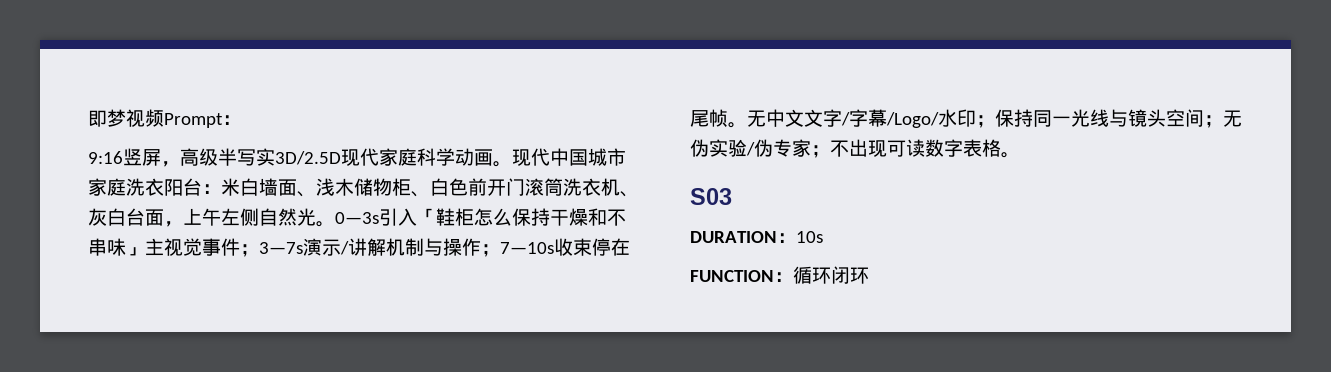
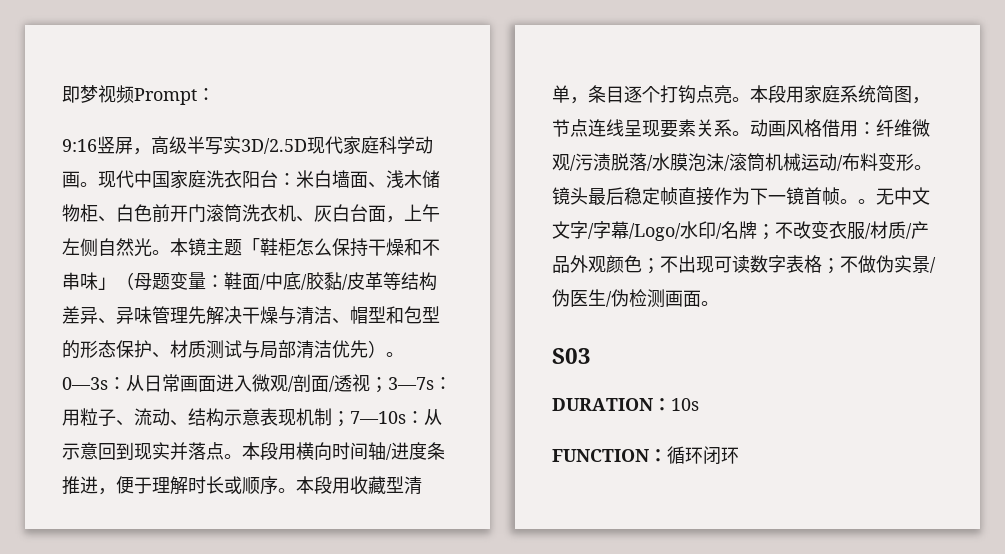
[588,148,626,166] 城市 -> (170, 179) none
[335,208,417,226] 0—3s引入 -> [170,238,242,256] 本镜主题
[145,238,630,257] [690,109,728,127] 主视觉事件；3—7s演示/讲解机制与操作；7—10s收束停在尾帧 -> [116,272,437,291] [62,306,440,325] [62,340,404,359] [62,374,452,393] [62,408,442,427] [62,442,445,460] [62,476,422,495] [552,85,930,104] [552,119,930,138] [552,153,932,172] [552,187,858,206] （母题变量：鞋面/中底/胶黏/皮革等结构差异、异味管理先解决干燥与清洁、帽型和包型的形态保护、材质测试与局部清洁优先）。0—3s：从日常画面进入微观/剖面/透视；3—7s：用粒子、流动、结构示意表现机制；7—10s：从示意回到现实并落点。本段用横向时间轴/进度条推进，便于理解时长或顺序。本段用收藏型清单，条目逐个打钩点亮。本段用家庭系统简图，节点连线呈现要素关系。动画风格借用：纤维微观/污渍脱落/水膜泡沫/滚筒机械运动/布料变形。镜头最后稳定帧直接作为下一镜首帧。
[976,109,1242,128] [690,139,811,157] ；保持同一光线与镜头空间；无伪实验/伪专家 -> [716,221,929,240] [552,255,642,273] /名牌；不改变衣服/材质/产品外观颜色
(1001, 148) none -> [822,255,936,274] [552,289,701,308] ；不做伪实景/伪医生/伪检测画面

